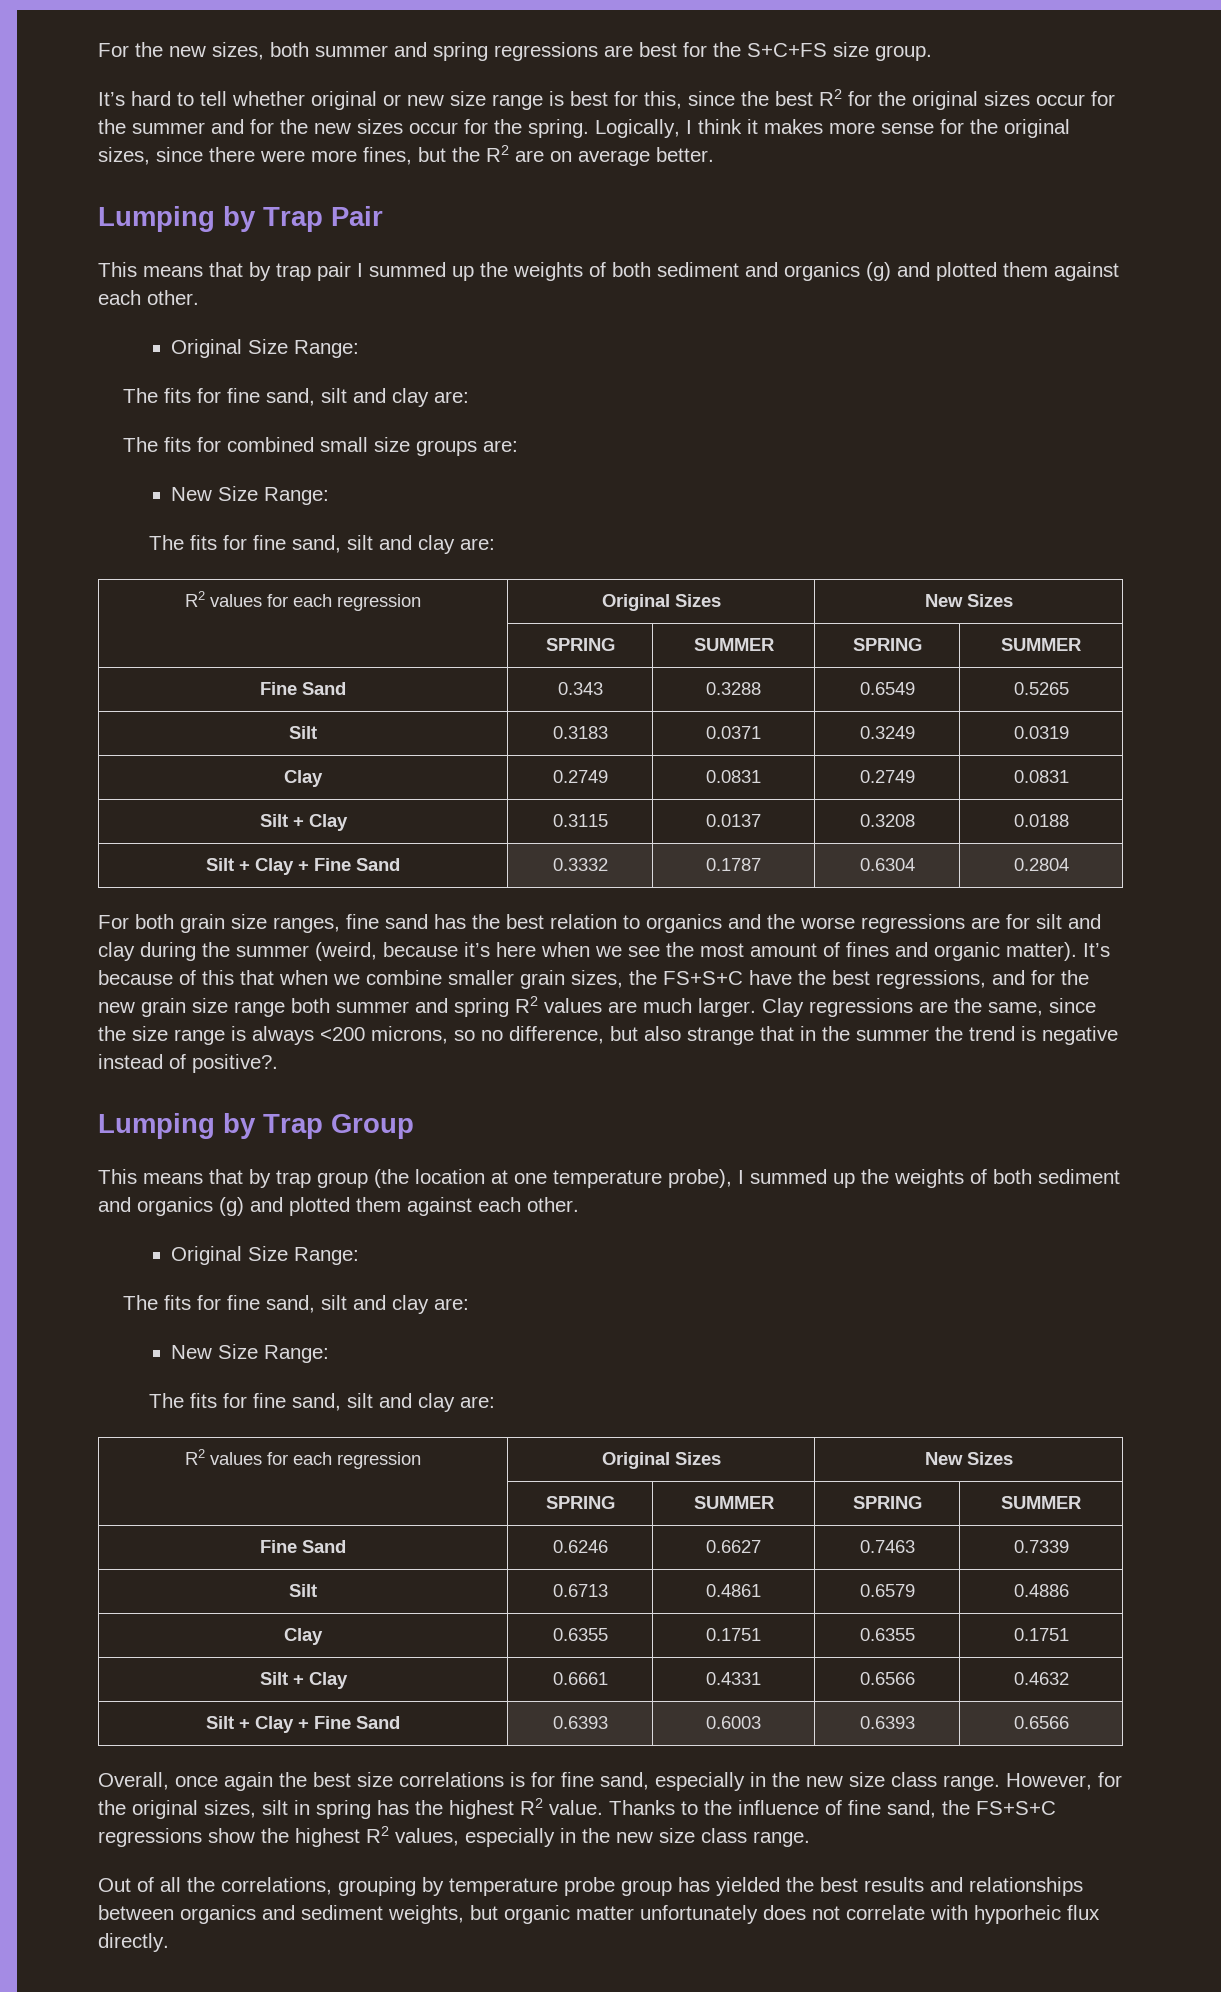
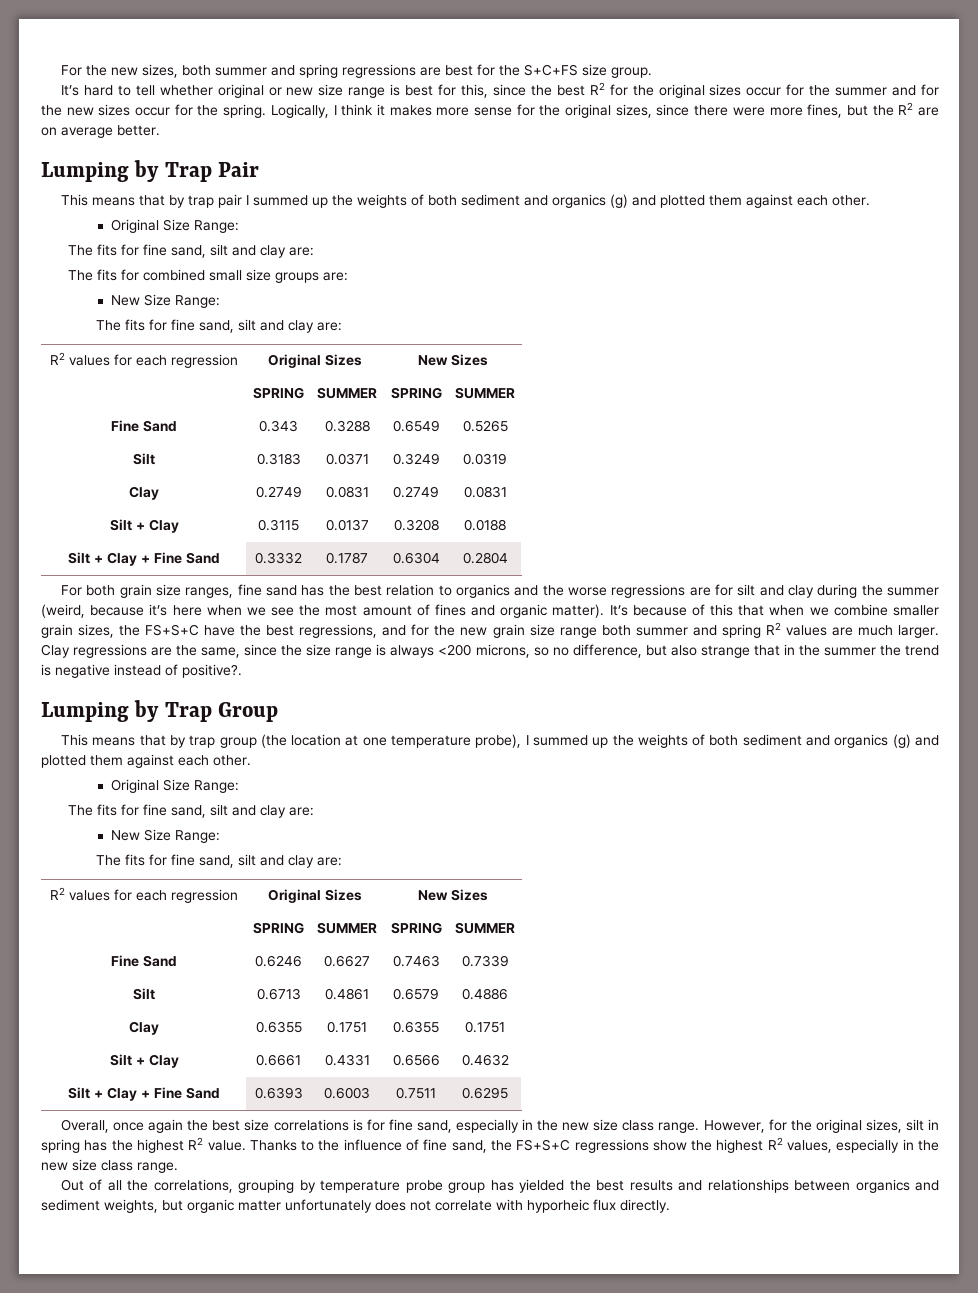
[859,1716,915,1729] [1013,1716,1069,1729] 0.6393 | 0.6566 -> [396,1087,436,1099] [462,1087,508,1099] 0.7511 | 0.6295

